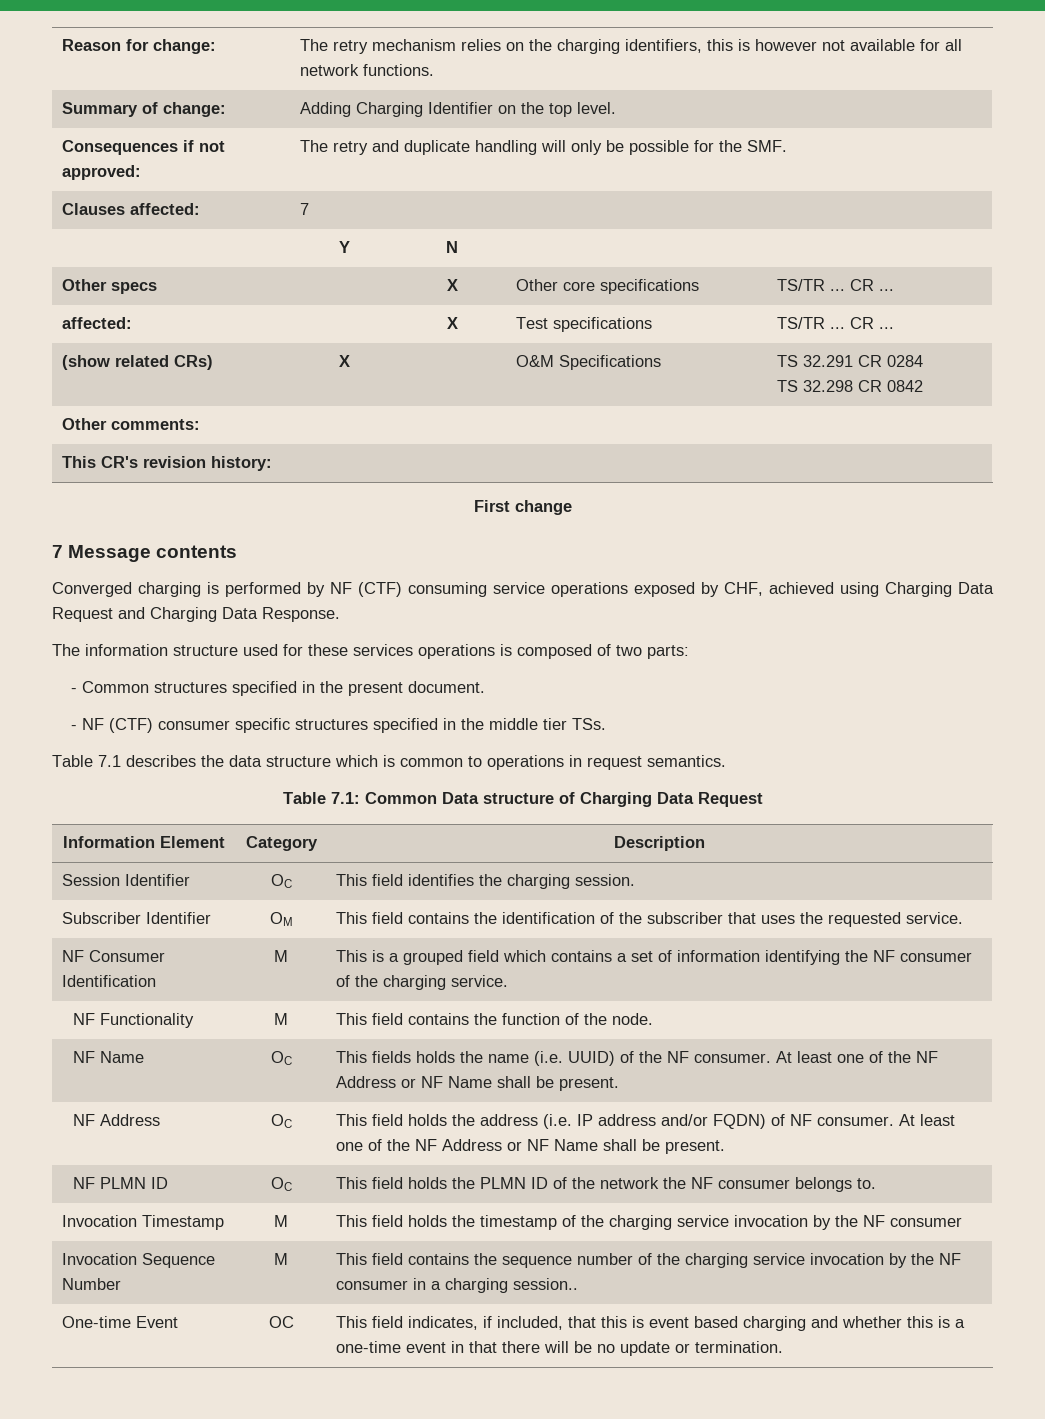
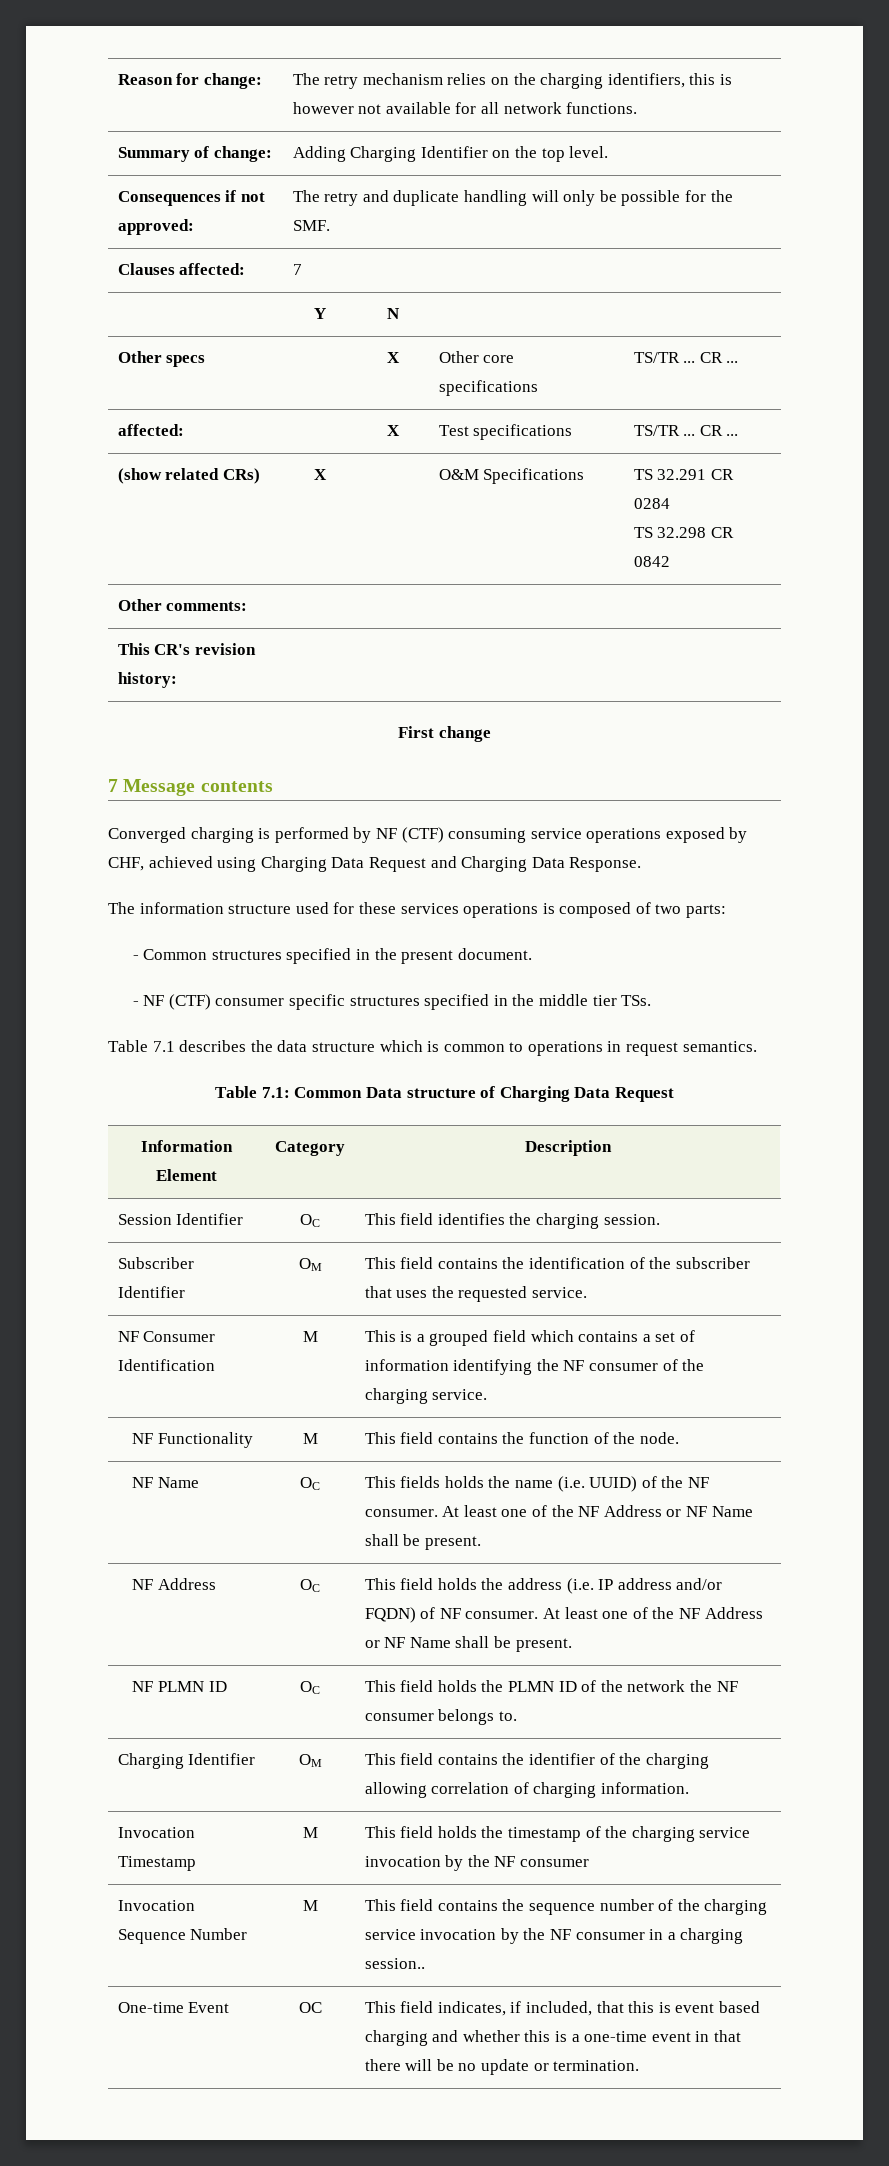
(876, 1183) none -> [117,1753,256,1769] [298,1754,322,1767] [364,1753,709,1769] [364,1782,689,1798] // Charging Identifier | OM | This field contains the identifier of the charging allowing correlation of charging information.

